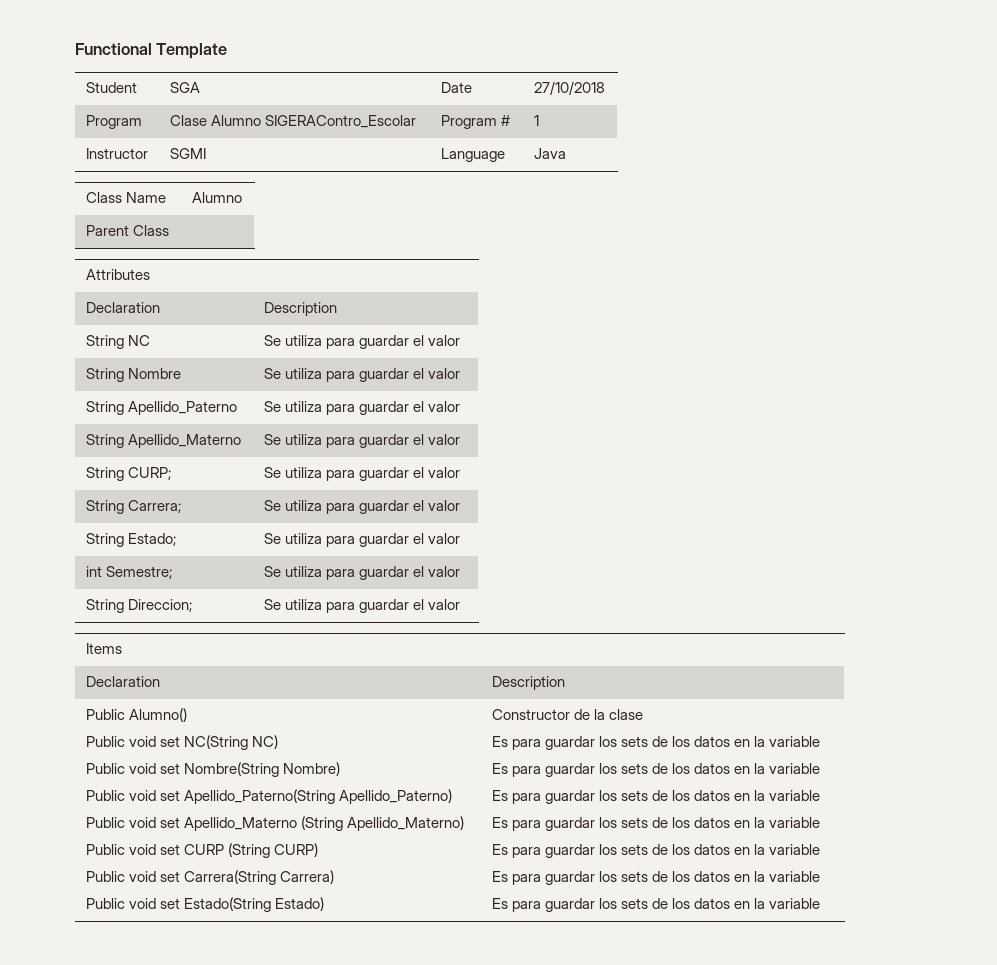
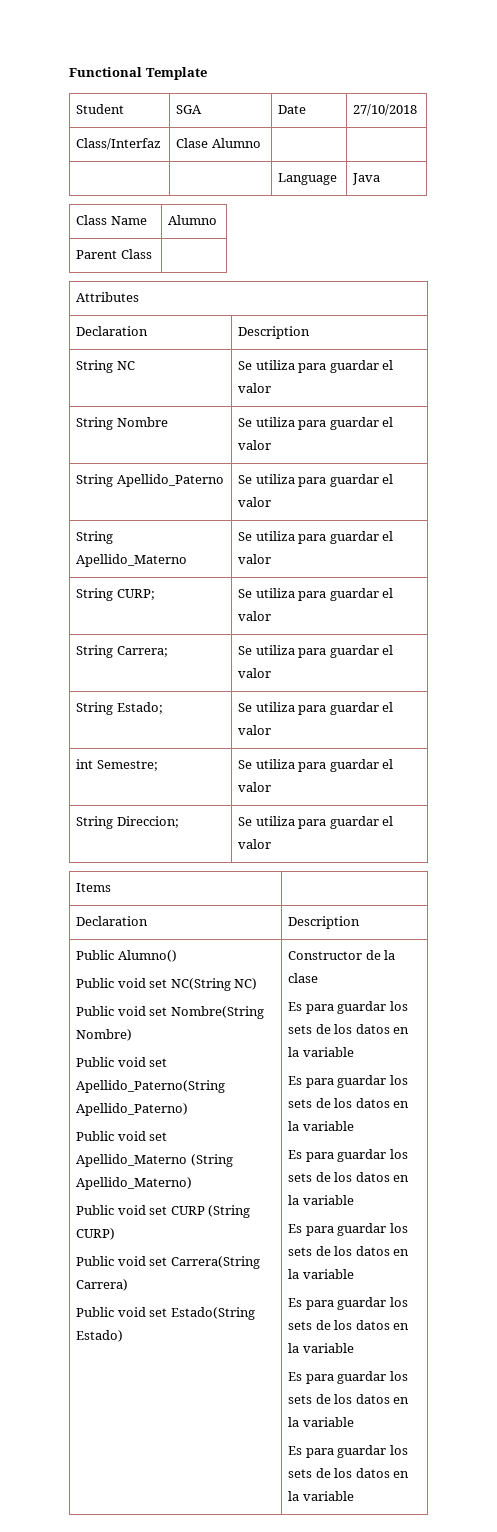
[85,115,142,129] Program -> [76,138,162,150] Class/Interfaz
[264,115,416,128] [440,115,510,129] [533,115,539,126] [85,148,148,159] [169,148,206,159] SIGERAContro_Escolar | Program # | 1 // Instructor | SGMI -> (261, 143) | | // |

